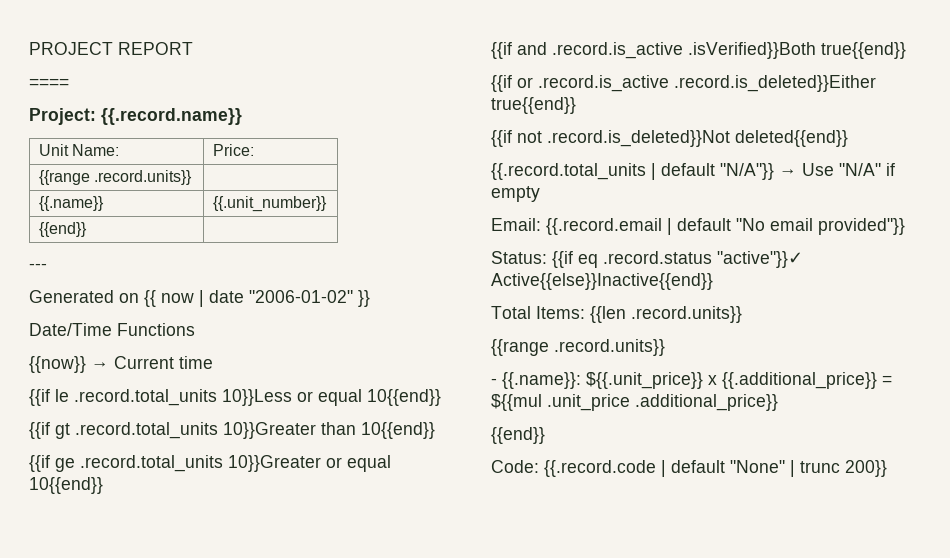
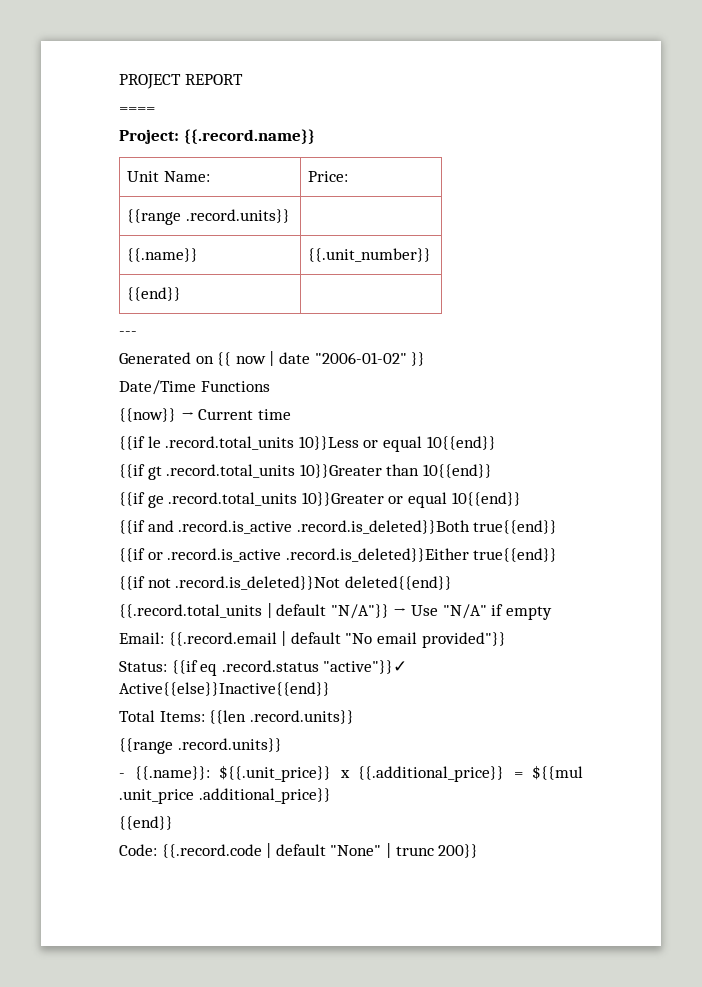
[688,42,816,59] .isVerified}}Both -> [296,520,470,534] .record.is_deleted}}Both

